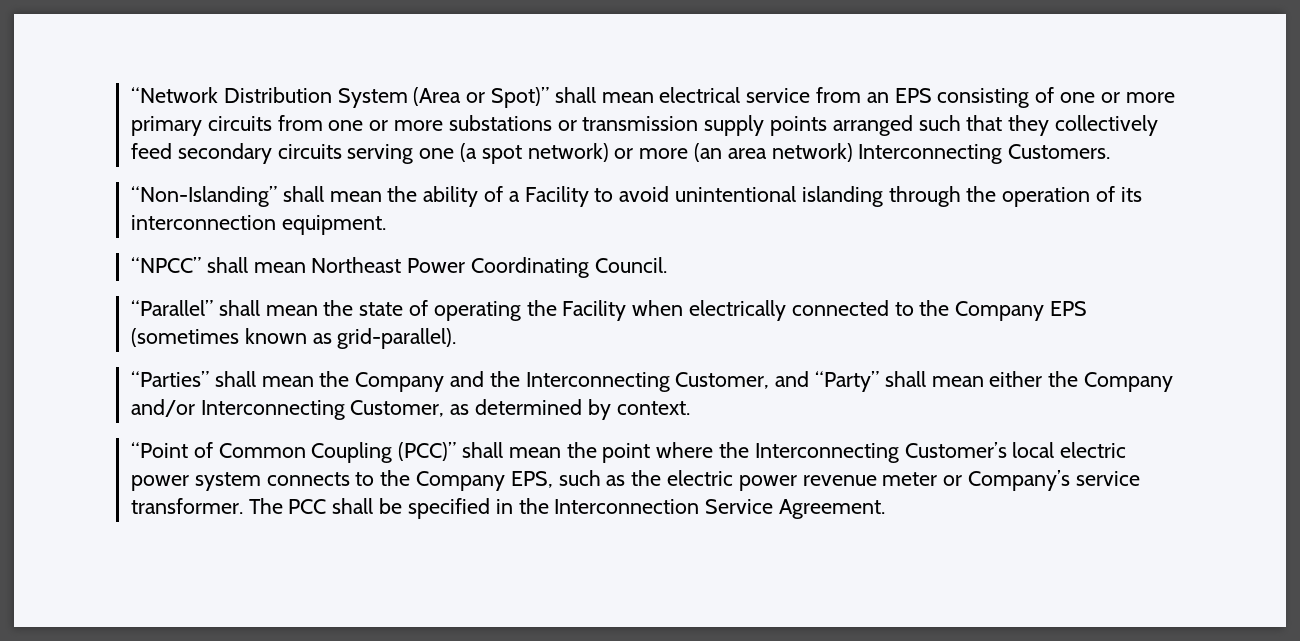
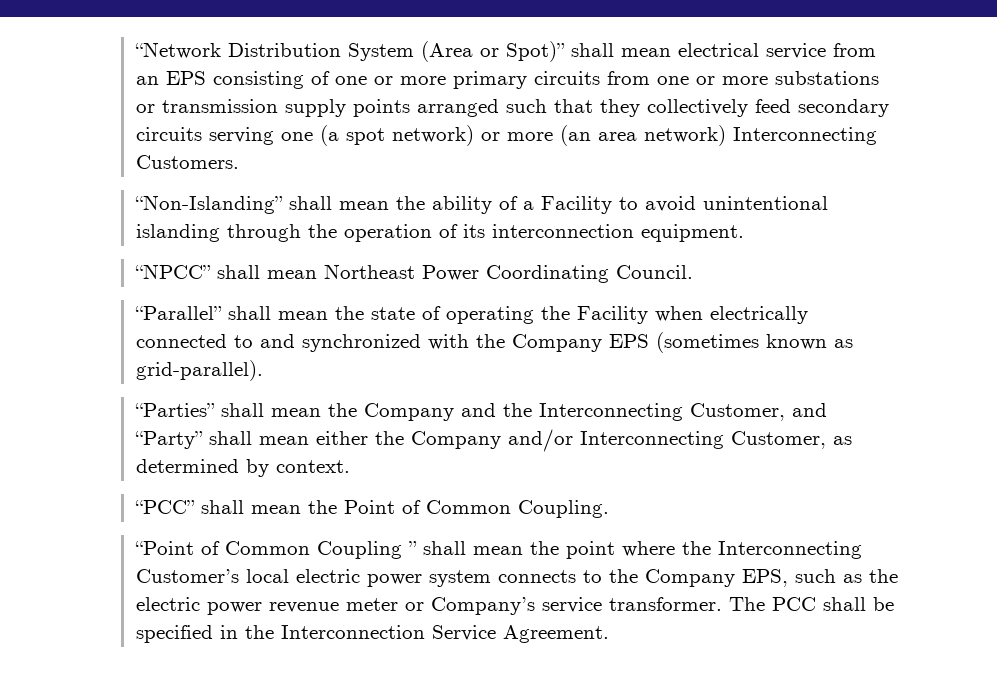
(914, 309) none -> [259,334,469,352] and synchronized with
(690, 408) none -> [134,500,609,518] // “PCC” shall mean the Point of Common Coupling.
[398,442,457,461] (PCC)” -> [408,541,417,555] ”

